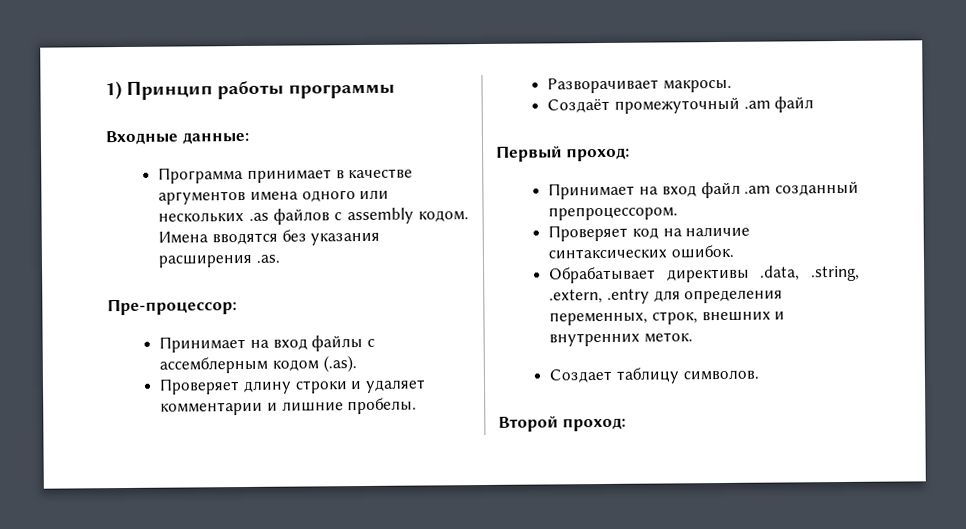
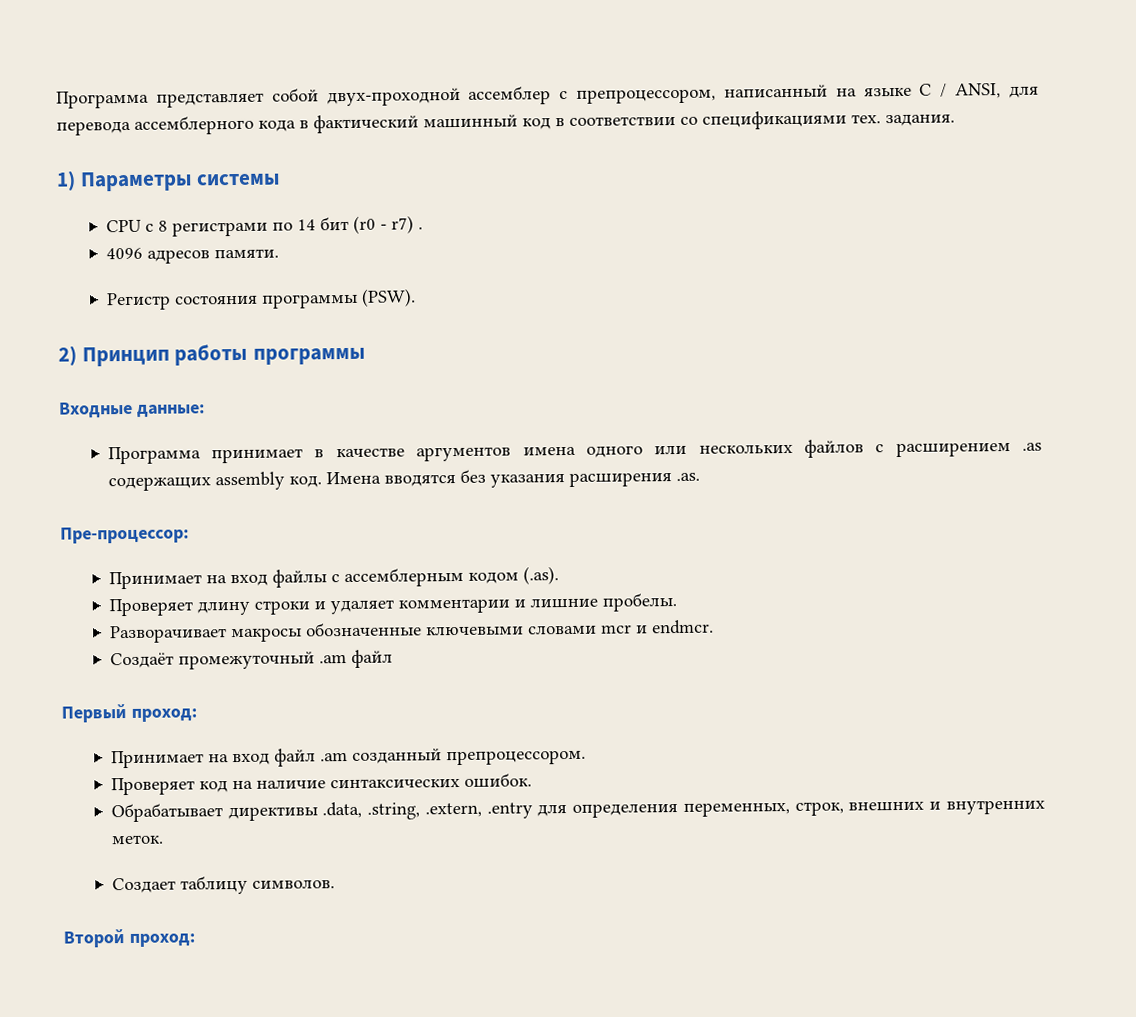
[105,81,122,100] 1) -> [56,83,1039,109] [56,110,955,136] [56,170,282,192] [105,215,423,237] [105,247,279,264] [106,288,416,311] [58,345,77,366] Программа представляет собой двух-проходной ассемблер с препроцессором, написанный на языке C / ANSI, для перевода ассемблерного кода в фактический машинный код в соответствии со спецификациями тех. задания. // 1) Параметры системы // CPU с 8 регистрами по 14 бит (r0 - r7) . // 4096 адресов памяти. // Регистр состояния программы (PSW). // 2)
[248,212,269,221] .as -> (793, 448) none
[346,207,470,225] assembly кодом. -> [895,441,1042,458] [107,471,322,492] расширением .as содержащих assembly код.
[663,79,733,93] макросы. -> [230,619,714,643] макросы обозначенные ключевыми словами mcr и endmcr.

